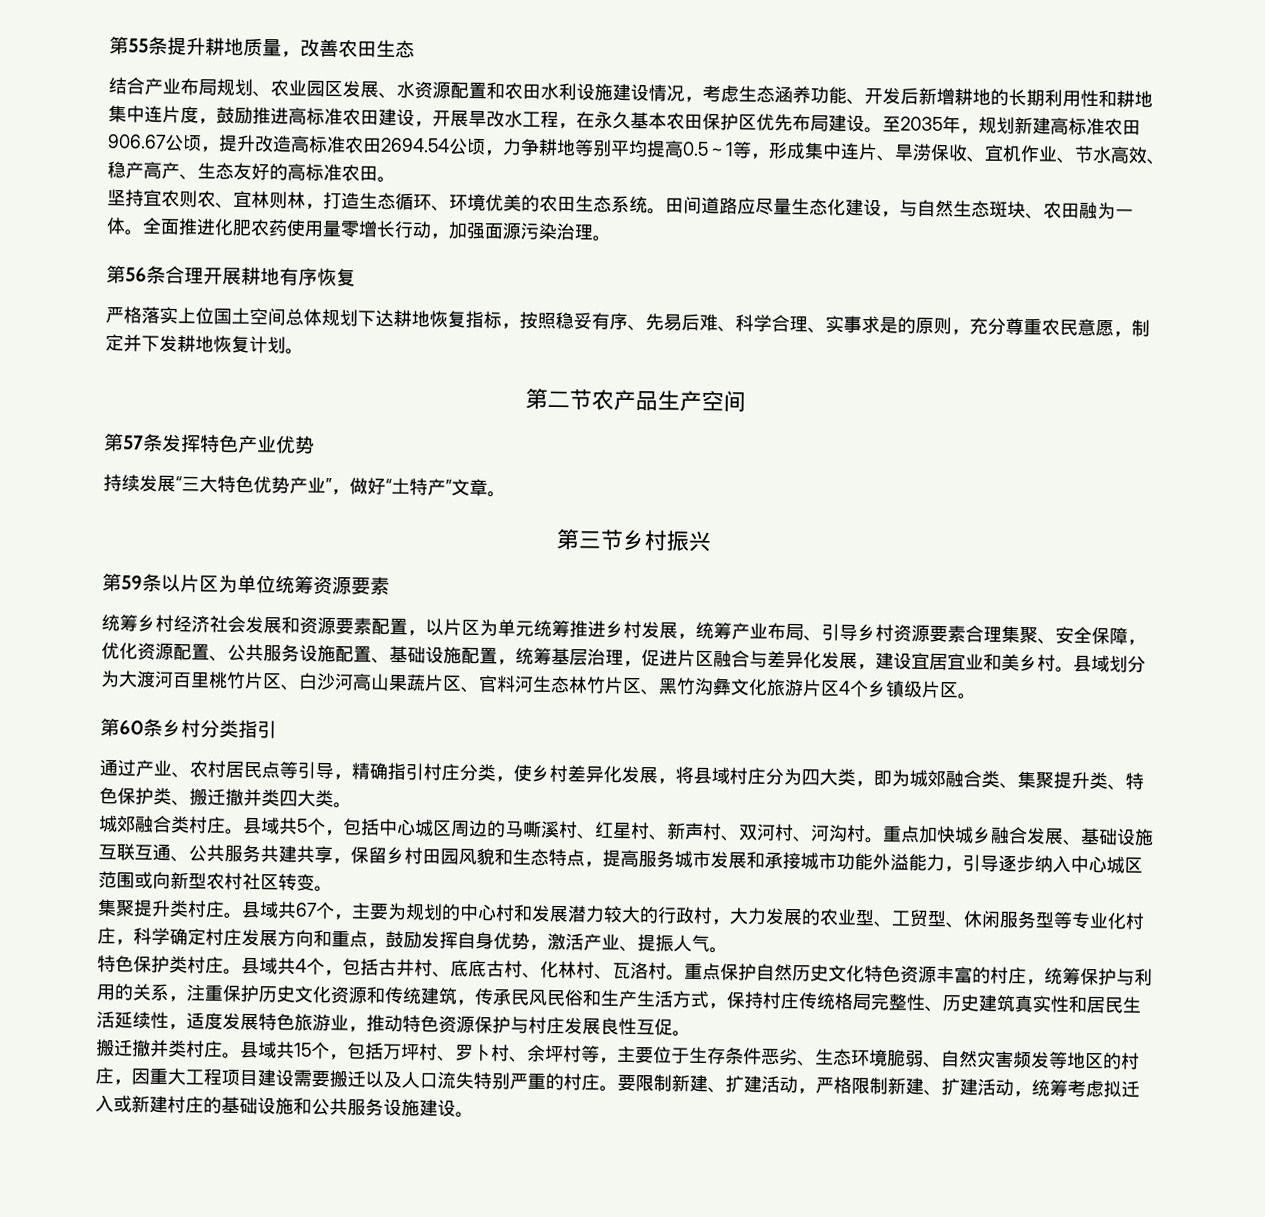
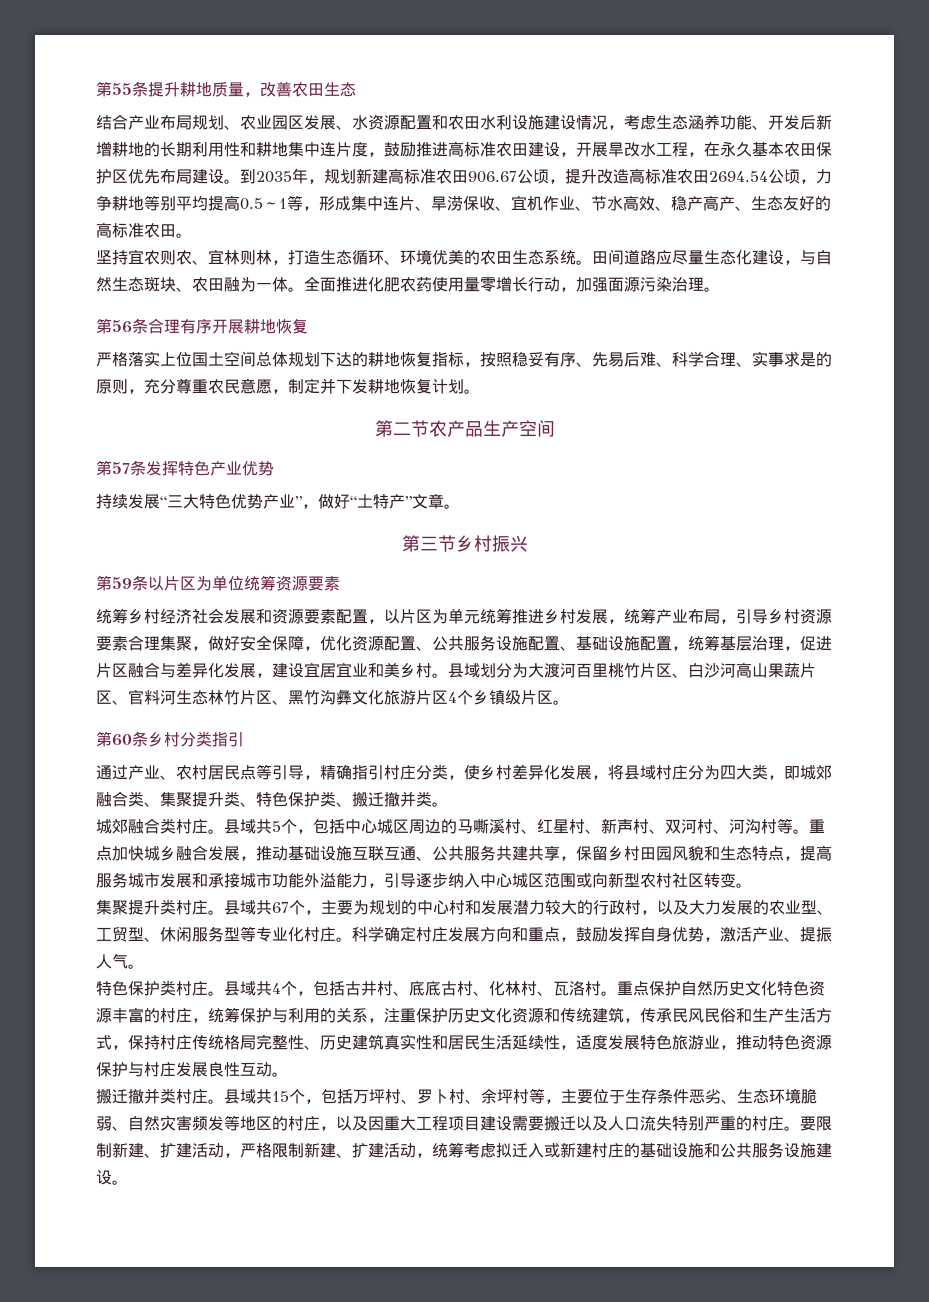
[882,116,901,133] 至 -> [240,169,256,184] 到
(204, 276) none -> [180,319,212,334] 有序
[279,267,318,286] 有序 -> (276, 326) none
(394, 318) none -> [352,352,368,367] 的
[803,635,822,642] 、 -> [720,619,736,624] ，
[1037,638,1056,645] 、 -> [192,636,240,651] ，做好
[891,769,910,787] 为 -> (800, 773) none
[279,789,334,808] 四大类 -> (432, 799) none
(866, 833) none -> [777,818,793,834] 等
[1062,839,1082,846] 、 -> [240,846,288,861] ，推动
(730, 922) none -> [657,900,689,915] 以及
[115,939,134,946] ， -> [336,937,352,942] 。
[654,1018,673,1036] 促 -> [256,1062,272,1077] 动
(132, 1082) none -> [336,1116,368,1131] 以及

